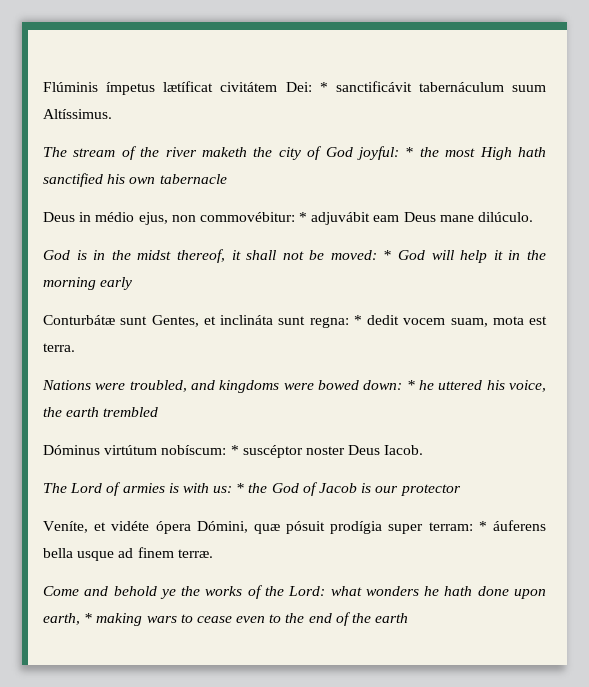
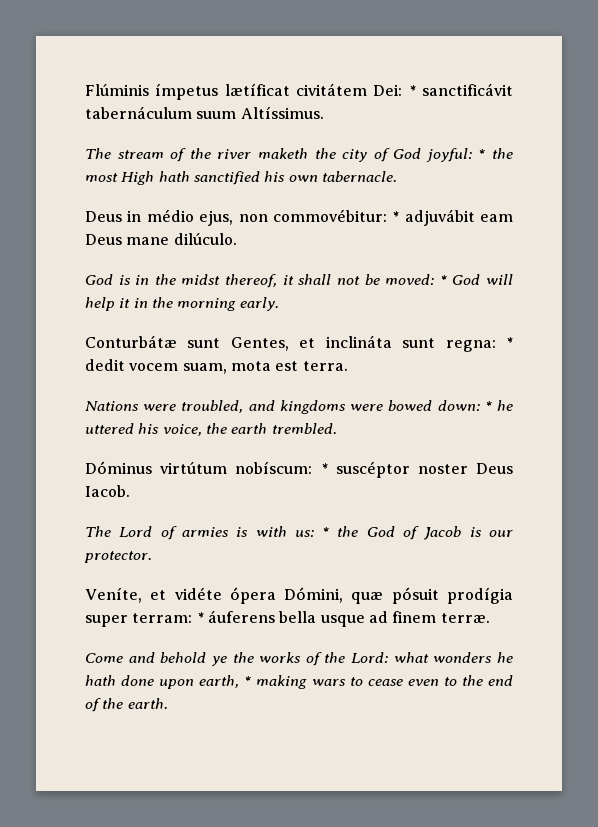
[159,174,227,184] tabernacle -> [321,171,397,182] tabernacle.
[100,277,133,290] early -> [239,297,279,311] early.
[103,407,159,417] trembled -> [271,423,337,434] trembled.
[400,484,461,496] protector -> [84,551,152,563] protector.
[375,613,409,623] earth -> [127,698,168,709] earth.

